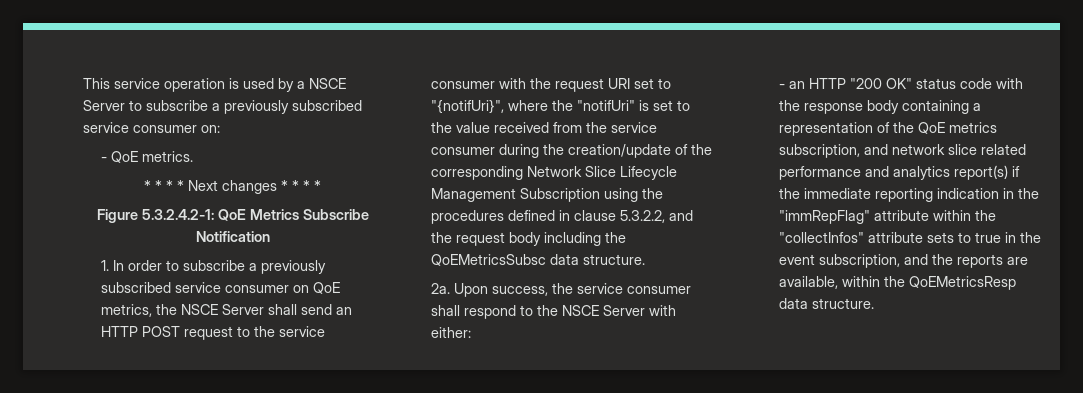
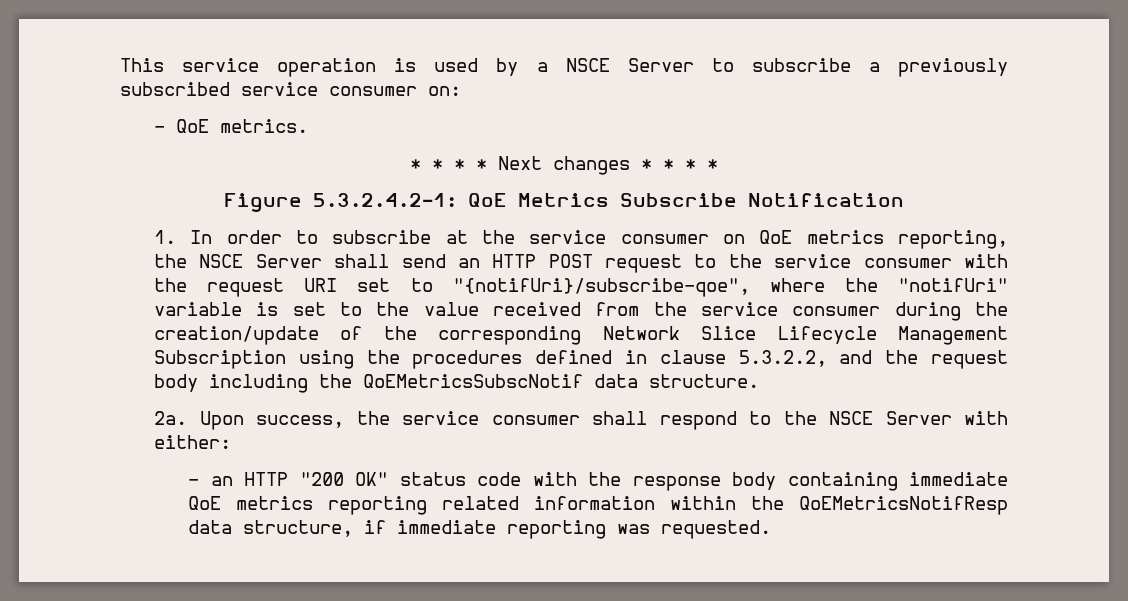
[248,260,326,274] [100,282,171,293] a previously subscribed -> [445,230,516,244] at the
[100,304,152,317] metrics, -> [806,230,1009,249] metrics reporting,
[430,99,504,114] "{notifUri}", -> [452,278,750,297] "{notifUri}/subscribe-qoe",
(635, 105) none -> [154,302,243,316] variable
[430,254,546,266] QoEMetricsSubsc -> [363,374,584,388] QoEMetricsSubscNotif
[972,103,981,111] [778,122,997,136] [778,144,1026,158] [778,165,1020,180] [778,188,1039,202] [778,210,996,224] [778,232,1041,243] [778,254,1028,268] [778,276,1016,290] [778,298,874,309] a representation of the QoE metrics subscription, and network slice related performance and analytics report(s) if the immediate reporting indication in the "immRepFlag" attribute within the "collectInfos" attribute sets to true in the event subscription, and the reports are available, within the QoEMetricsResp data structure. -> [908,472,1008,486] [188,496,1008,515] [188,520,772,539] immediate QoE metrics reporting related information within the QoEMetricsNotifResp data structure, if immediate reporting was requested.

